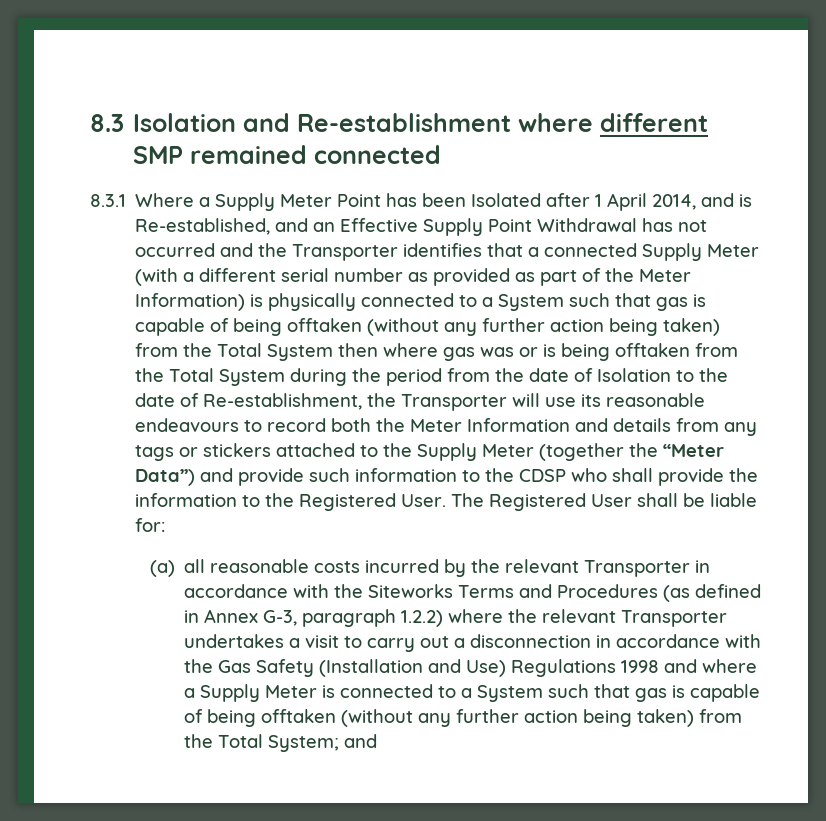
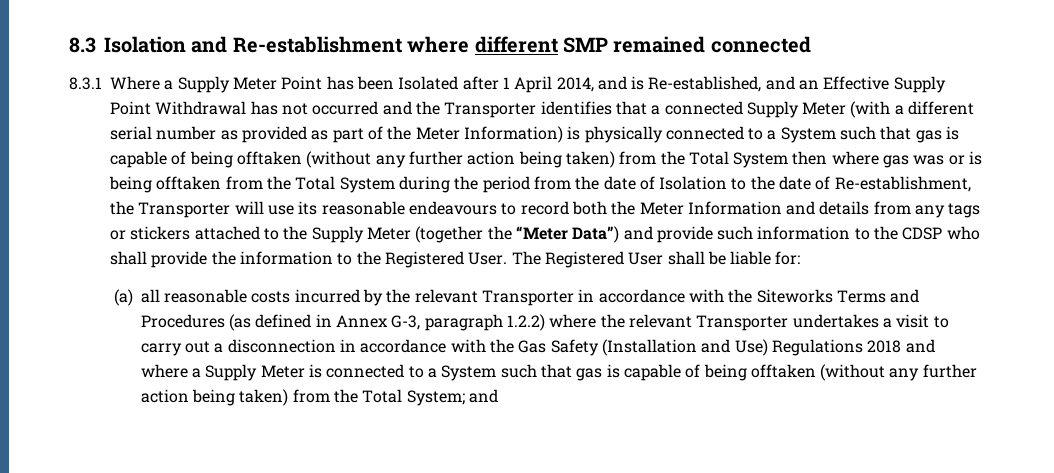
[621,660,660,673] 1998 -> [867,340,902,353] 2018

